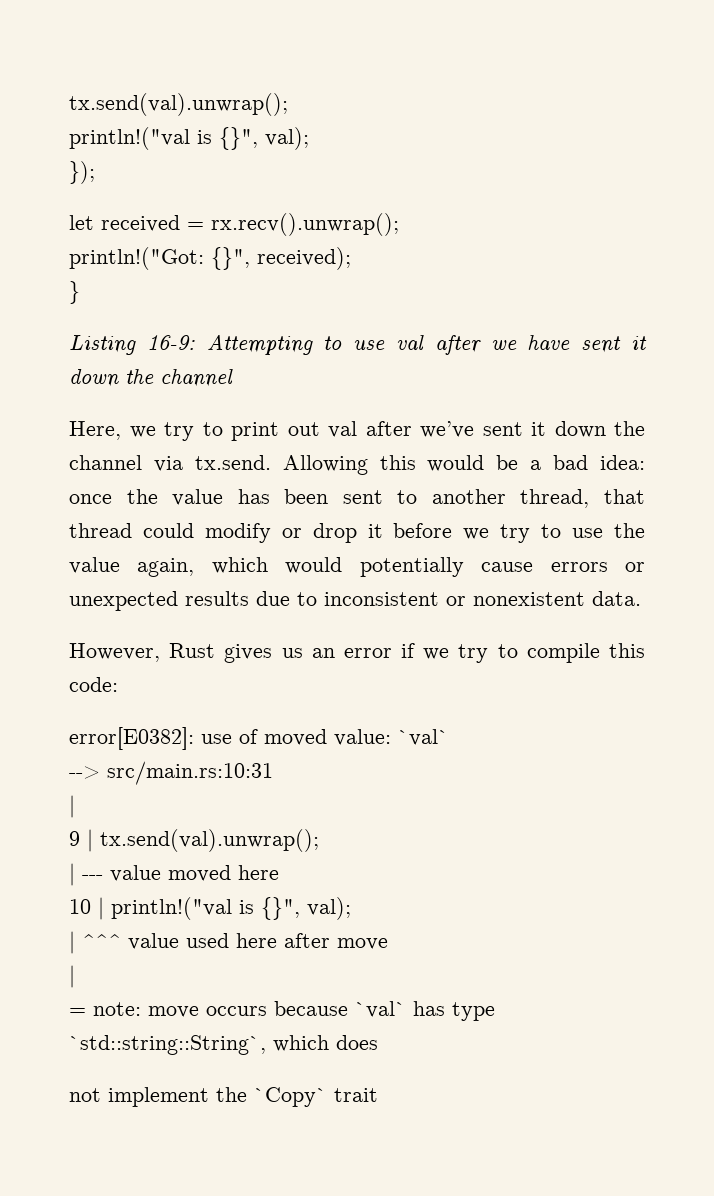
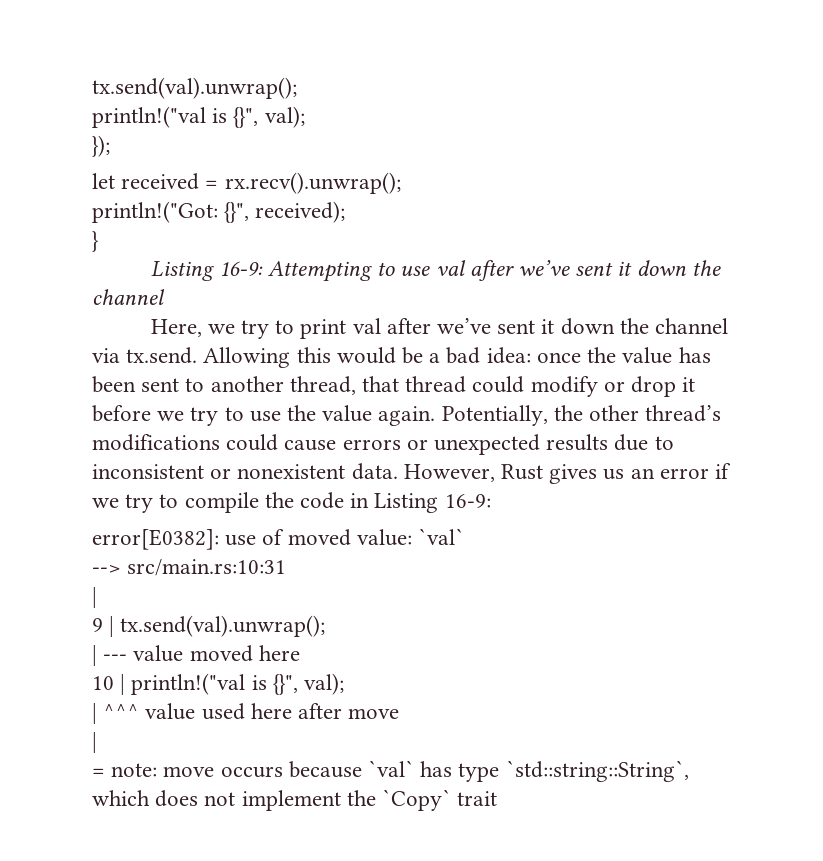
[490,335,571,351] we have -> [518,260,571,276] we’ve
[287,422,320,436] out -> (347, 329) none
[137,557,464,577] again, which would potentially -> [378,405,722,426] [92,434,279,451] again. Potentially, the other thread’s modifications could
(641, 598) // -> (398, 471) none
[609,643,645,658] [69,677,118,692] this code: -> [264,492,491,513] the code in Listing 16-9:
(378, 1042) // -> (199, 798) none

